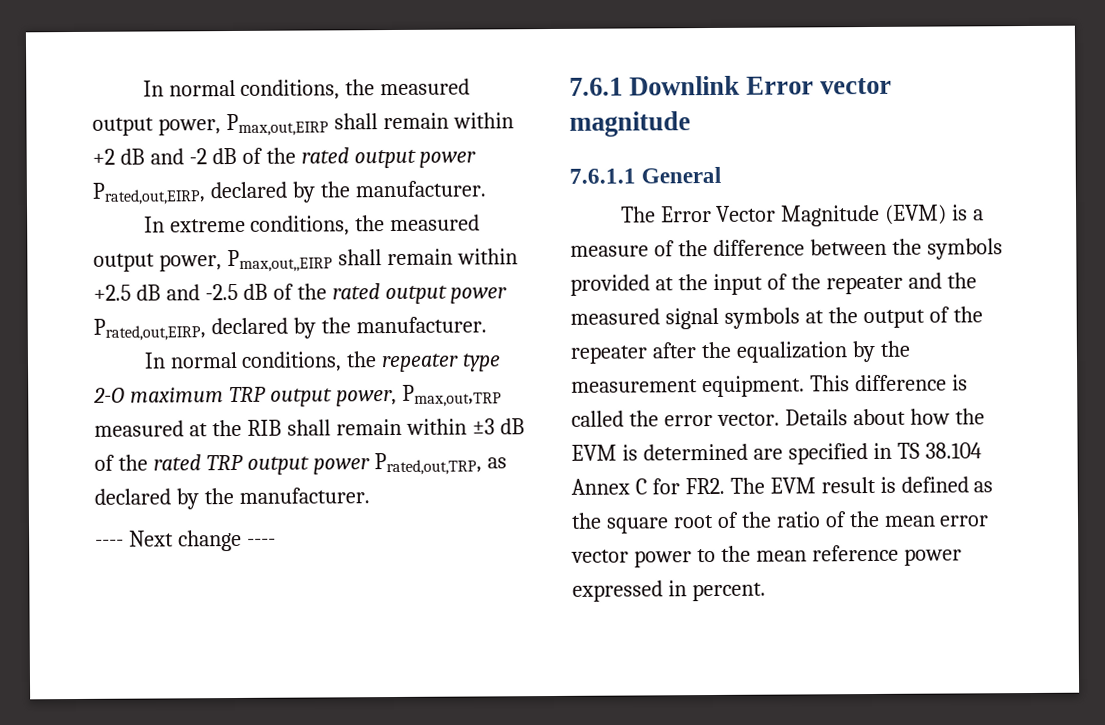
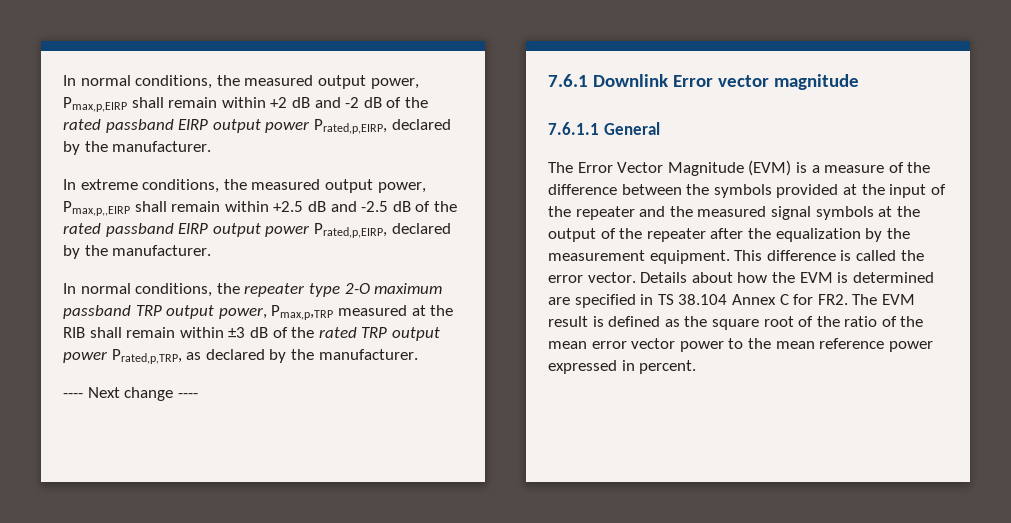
[225,113,329,137] Pmax,out,EIRP -> [63,97,127,112] Pmax,p,EIRP
[353,149,477,169] [92,182,205,205] output power Prated,out,EIRP, -> [105,119,387,134] passband EIRP output power Prated,p,EIRP,
[226,249,333,273] Pmax,out,,EIRP -> [63,201,130,216] Pmax,p,,EIRP
[384,285,508,305] [93,318,206,341] output power Prated,out,EIRP, -> [105,223,387,238] passband EIRP output power Prated,p,EIRP,
(224, 395) none -> [63,305,131,319] passband
[401,384,502,407] Pmax,out,TRP -> [271,305,334,320] Pmax,p,TRP
[373,452,482,476] Prated,out,TRP, -> [111,349,182,364] Prated,p,TRP,

